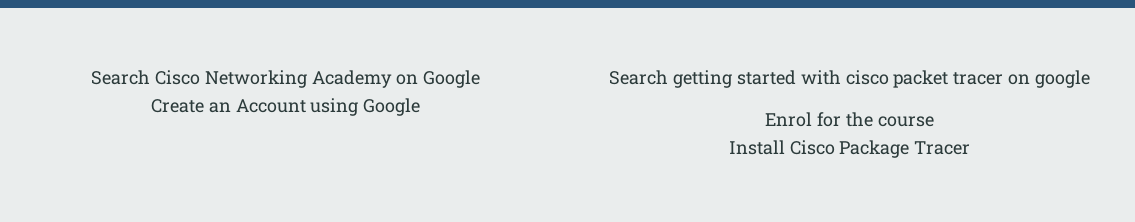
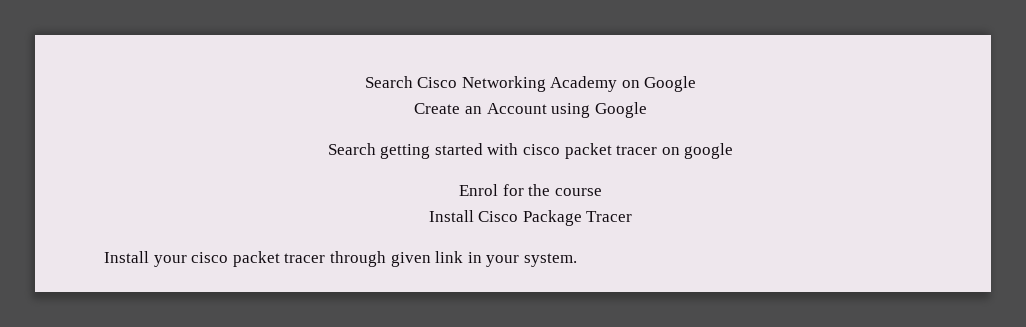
(971, 148) none -> [104,251,577,267] // Install your cisco packet tracer through given link in your system.

